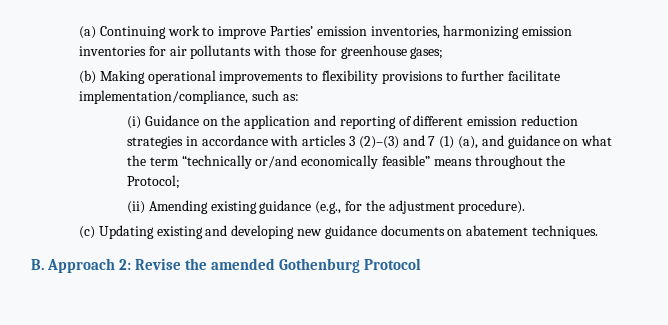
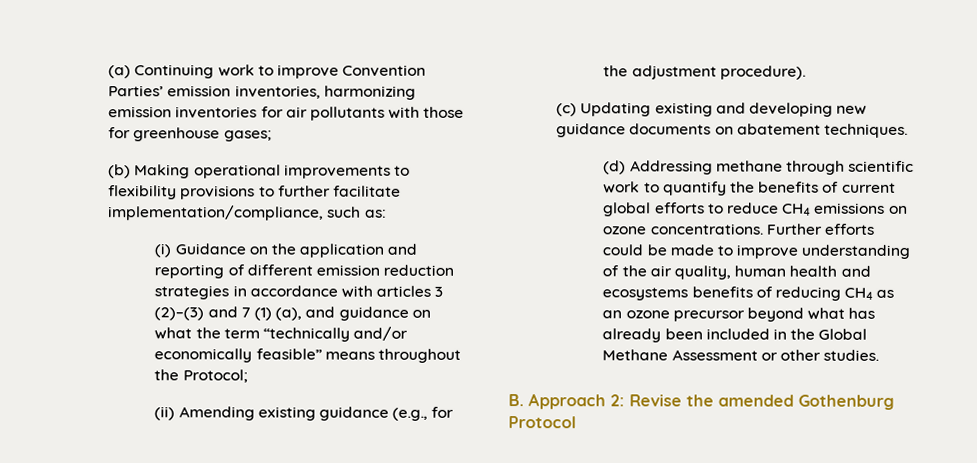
(267, 32) none -> [342,64,427,77] Convention
[255,155,298,168] or/and -> [353,326,409,341] and/or
(598, 232) none -> [603,160,915,175] [603,181,896,196] [603,202,908,217] [602,223,875,235] [602,244,911,259] [602,265,871,280] [602,286,895,301] [602,307,876,322] [602,328,868,343] [602,349,880,361] // (d) Addressing methane through scientific work to quantify the benefits of current global efforts to reduce CH4 emissions on ozone concentrations. Further efforts could be made to improve understanding of the air quality, human health and ecosystems benefits of reducing CH4 as an ozone precursor beyond what has already been included in the Global Methane Assessment or other studies.

